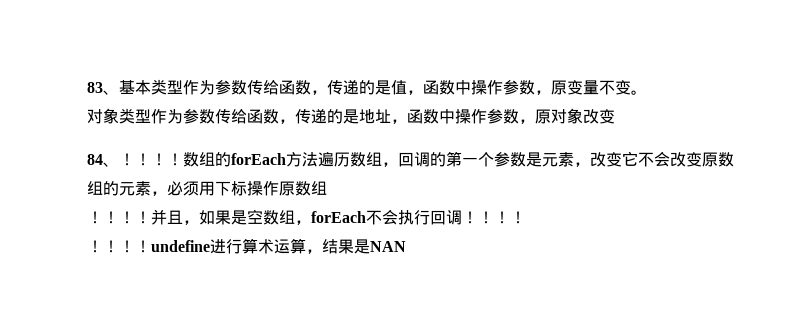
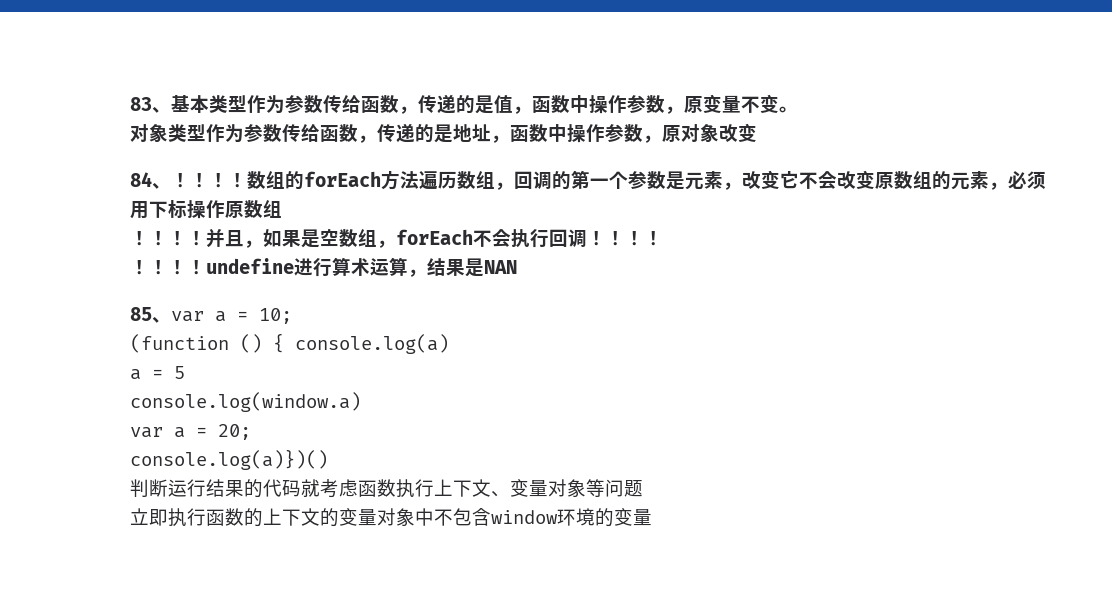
(406, 246) none -> [130,307,293,324] [130,333,450,354] [130,366,186,380] [130,392,362,412] [130,424,252,440] [130,449,329,470] [130,479,644,498] [130,508,653,527] // 85、var a = 10; // (function () { console.log(a) // a = 5 // console.log(window.a) // var a = 20; // console.log(a)})() // 判断运行结果的代码就考虑函数执行上下文、变量对象等问题 // 立即执行函数的上下文的变量对象中不包含window环境的变量

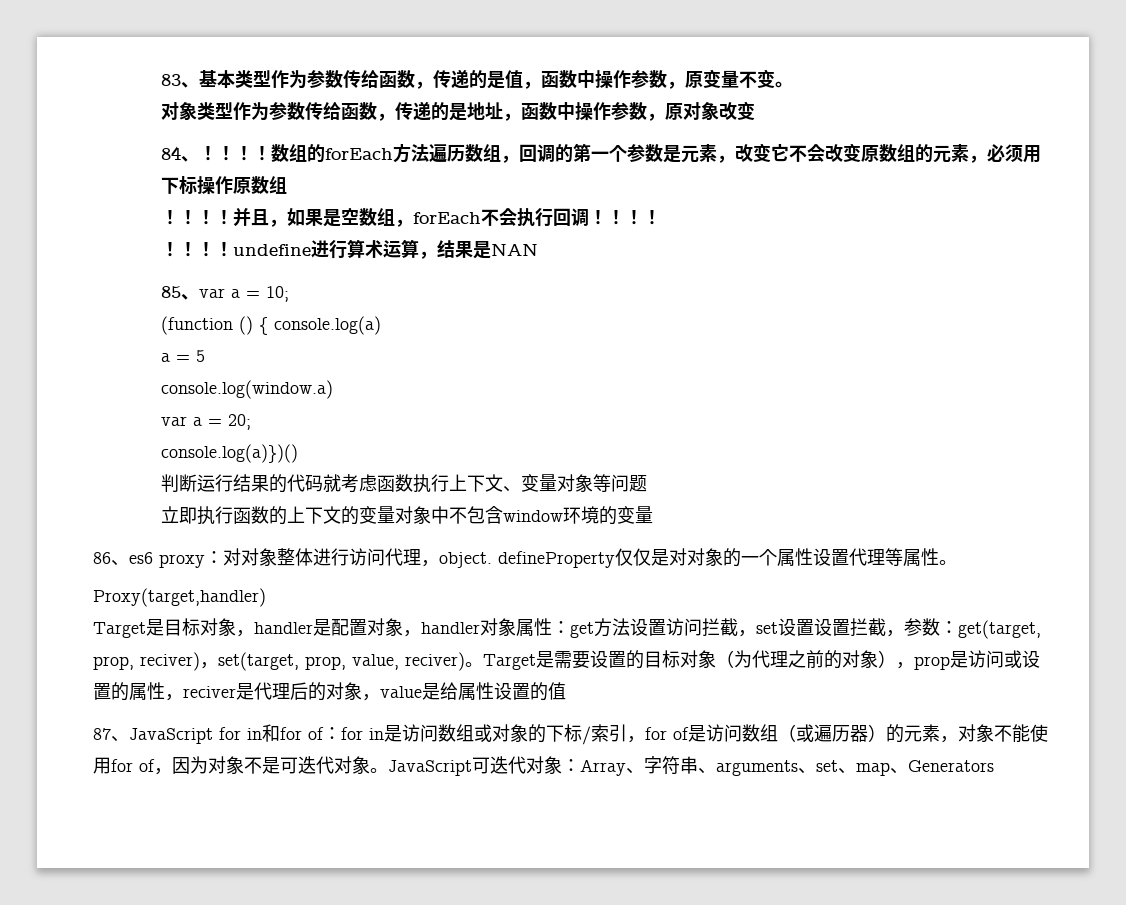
(653, 517) none -> [93,548,957,568] [93,588,266,607] [93,618,1041,639] [93,650,1040,671] [93,682,566,701] [93,724,1048,745] [93,756,994,776] // 86、es6 proxy：对对象整体进行访问代理，object. defineProperty仅仅是对对象的一个属性设置代理等属性。 // Proxy(target,handler) // Target是目标对象，handler是配置对象，handler对象属性：get方法设置访问拦截，set设置设置拦截，参数：get(target, prop, reciver)，set(target, prop, value, reciver)。Target是需要设置的目标对象（为代理之前的对象），prop是访问或设置的属性，reciver是代理后的对象，value是给属性设置的值 // 87、JavaScript for in和for of：for in是访问数组或对象的下标/索引，for of是访问数组（或遍历器）的元素，对象不能使用for of，因为对象不是可迭代对象。JavaScript可迭代对象：Array、字符串、arguments、set、map、Generators

